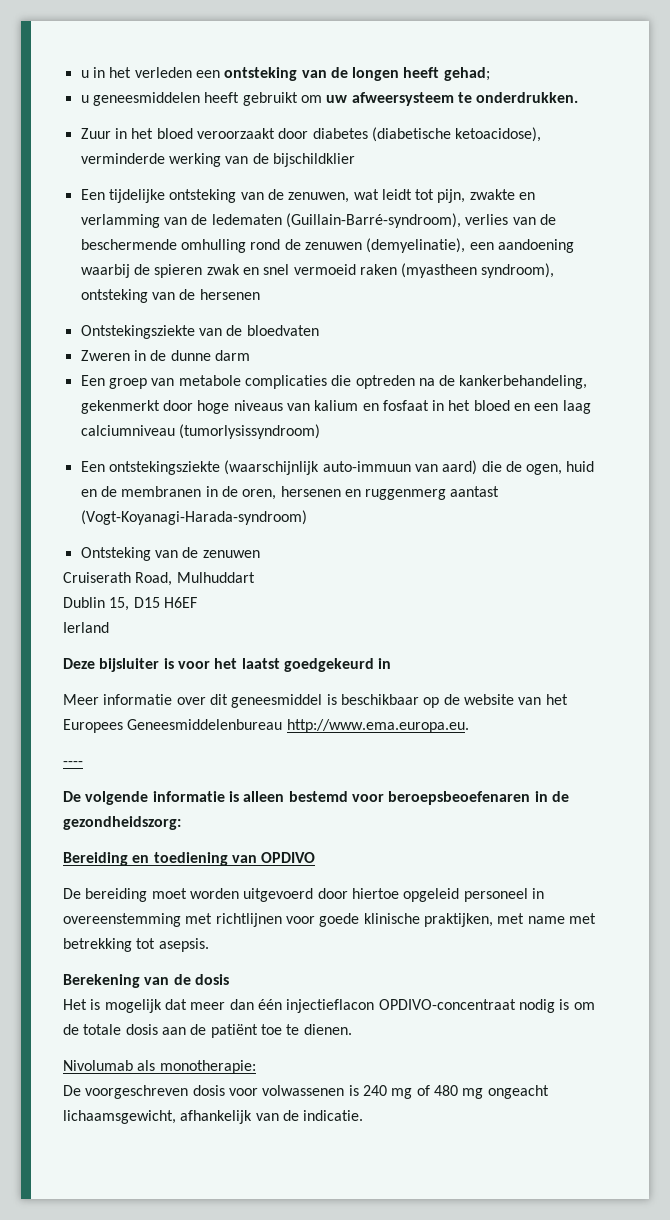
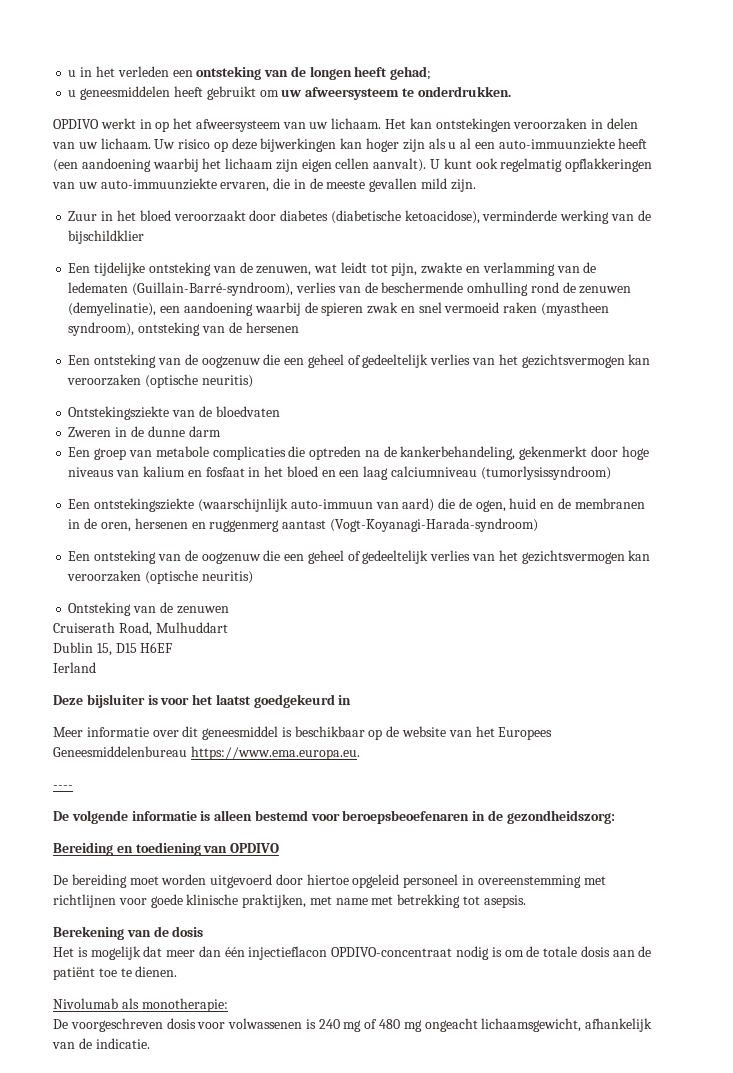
(579, 97) none -> [53,118,638,132] [52,138,648,152] [53,158,653,172] [52,178,476,192] // OPDIVO werkt in op het afweersysteem van uw lichaam. Het kan ontstekingen veroorzaken in delen van uw lichaam. Uw risico op deze bijwerkingen kan hoger zijn als u al een auto-immuunziekte heeft (een aandoening waarbij het lichaam zijn eigen cellen aanvalt). U kunt ook regelmatig opflakkeringen van uw auto-immuunziekte ervaren, die in de meeste gevallen mild zijn.
(260, 294) none -> [68,354,651,368] [67,374,253,388] // Een ontsteking van de oogzenuw die een geheel of gedeeltelijk verlies van het gezichtsvermogen kan veroorzaken (optische neuritis)
(307, 517) none -> [68,550,651,564] [67,570,253,584] // Een ontsteking van de oogzenuw die een geheel of gedeeltelijk verlies van het gezichtsvermogen kan veroorzaken (optische neuritis)
[286,719,469,733] http://www.ema.europa.eu. -> [190,746,360,760] https://www.ema.europa.eu.

